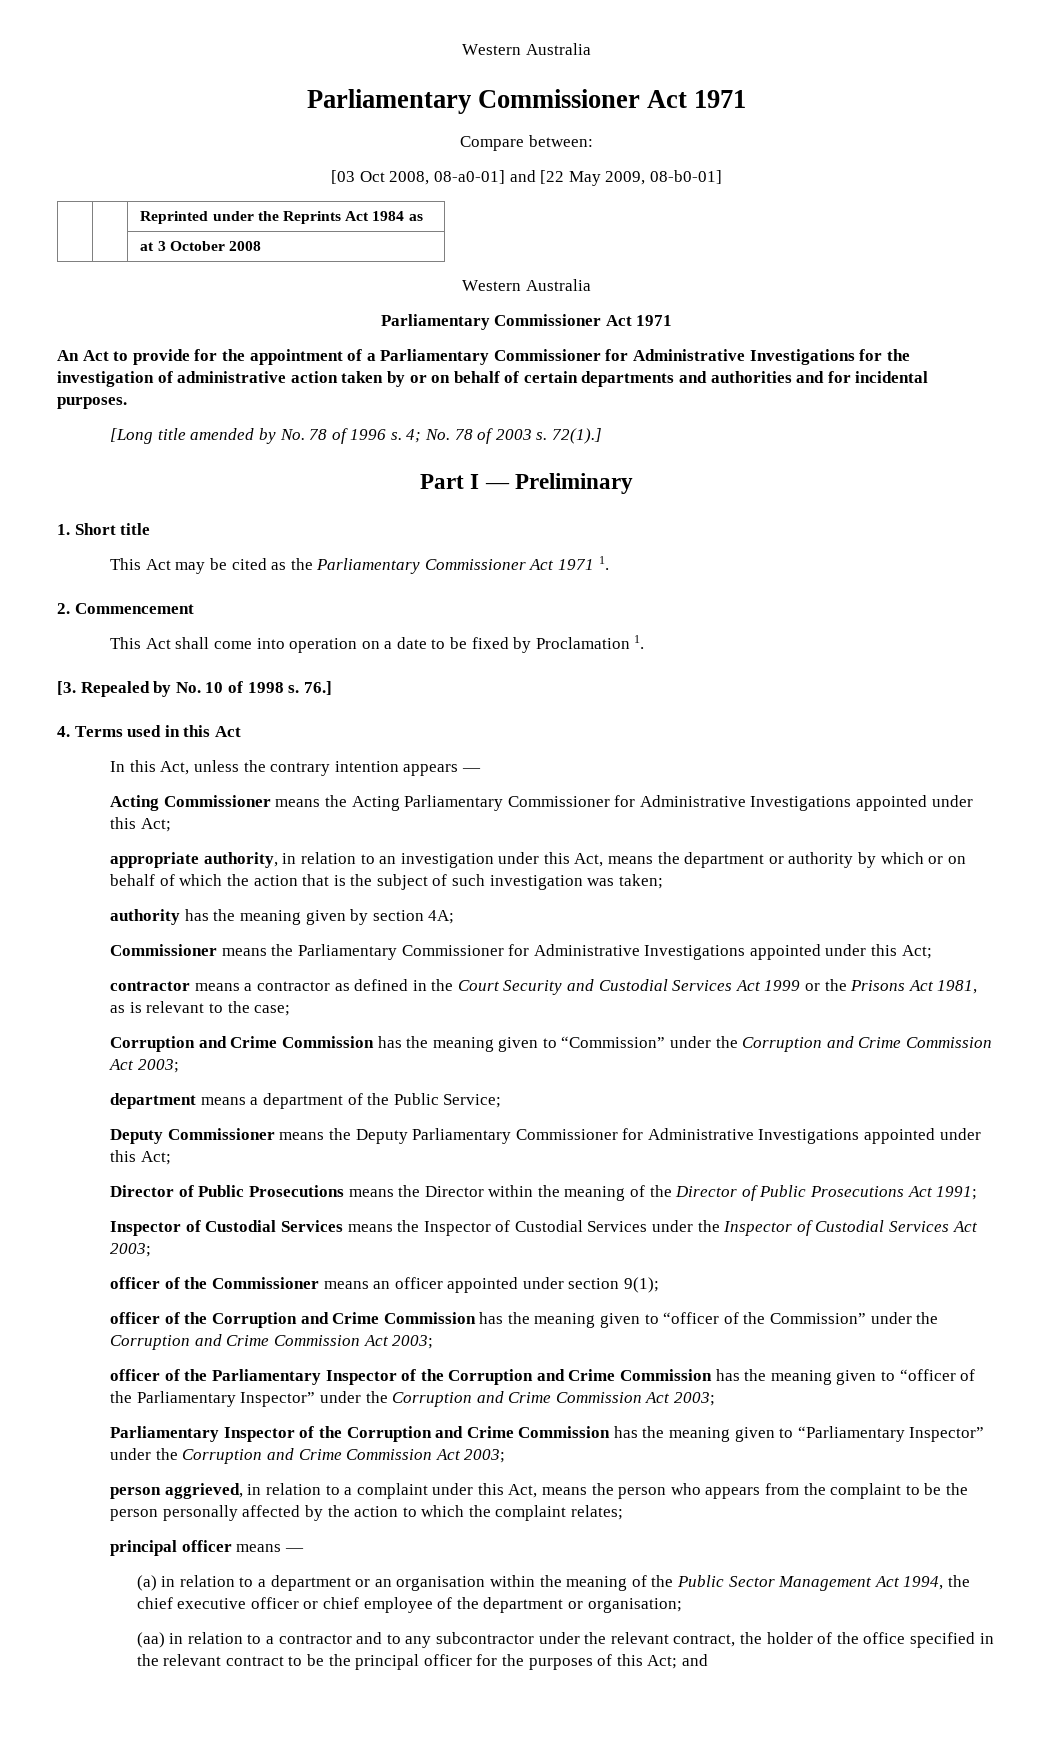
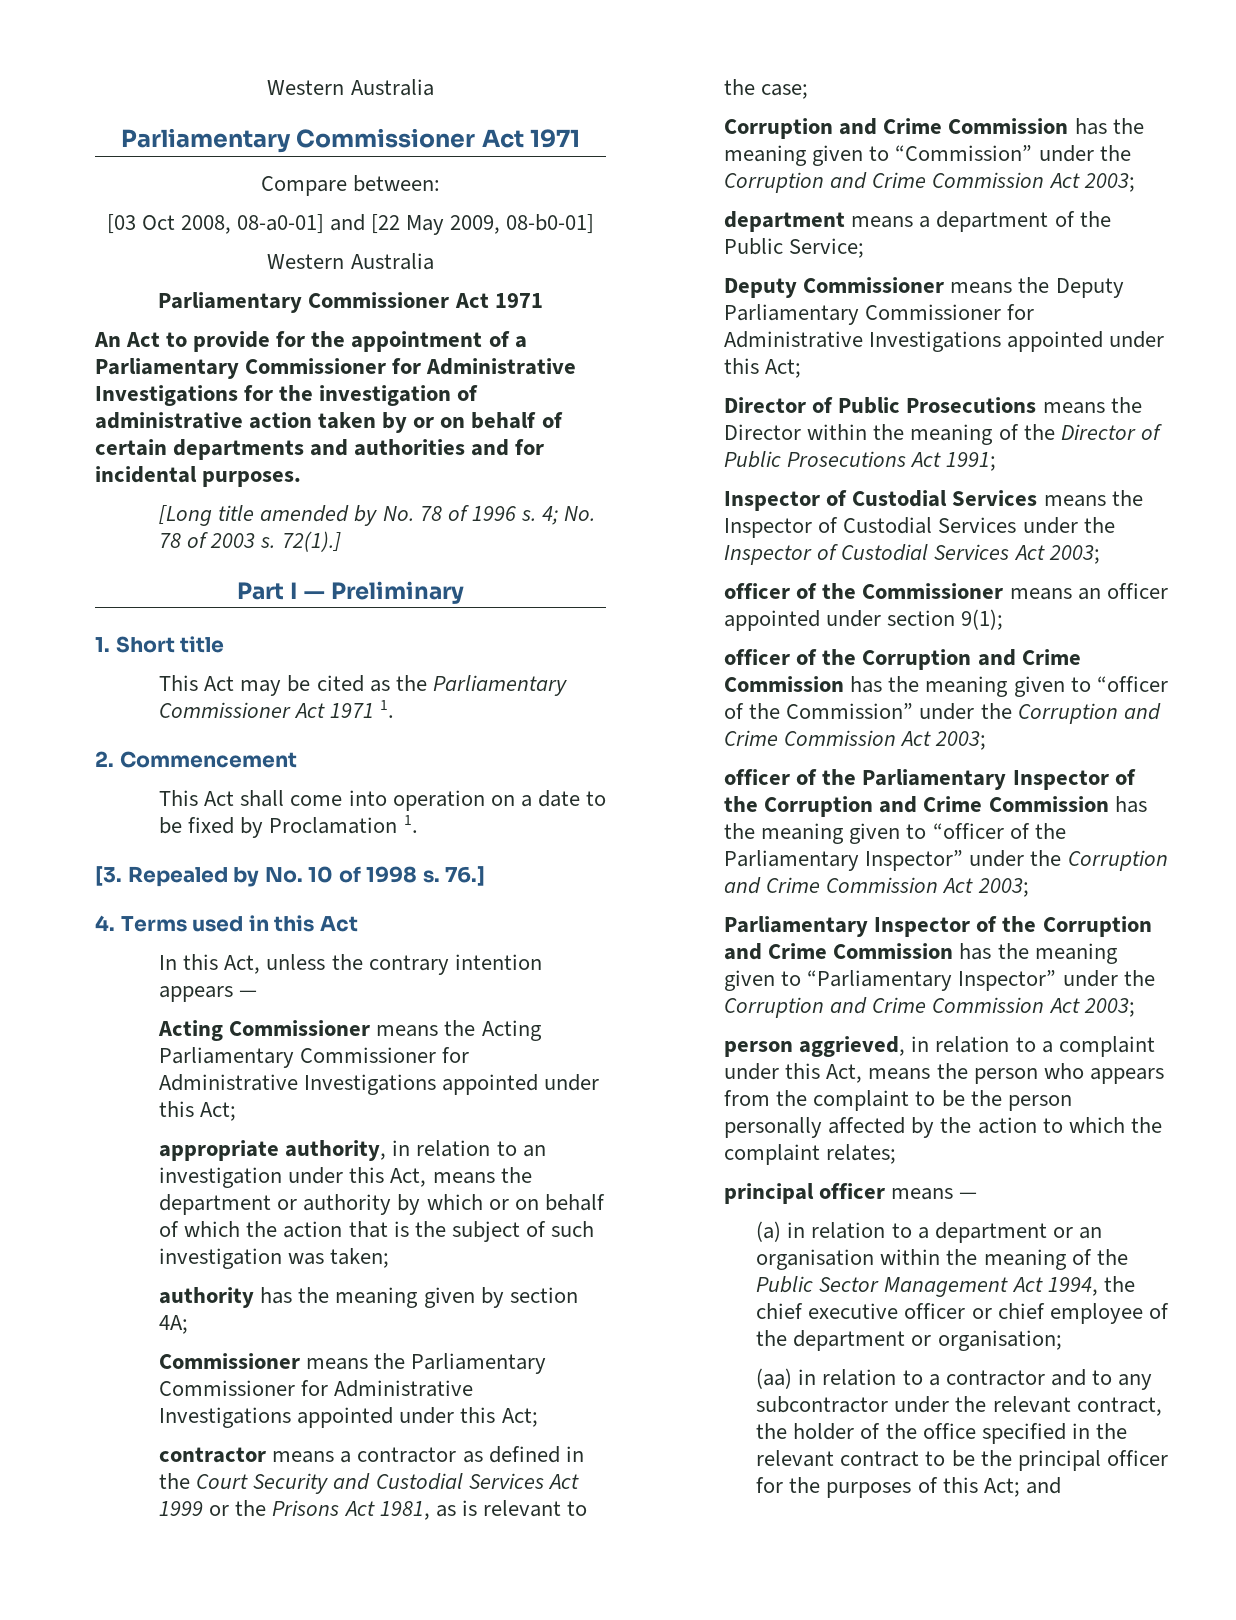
[140,211,423,224] [140,241,261,251] // | | Reprinted under the Reprints Act 1984 as // | | at 3 October 2008 -> (595, 224) none

